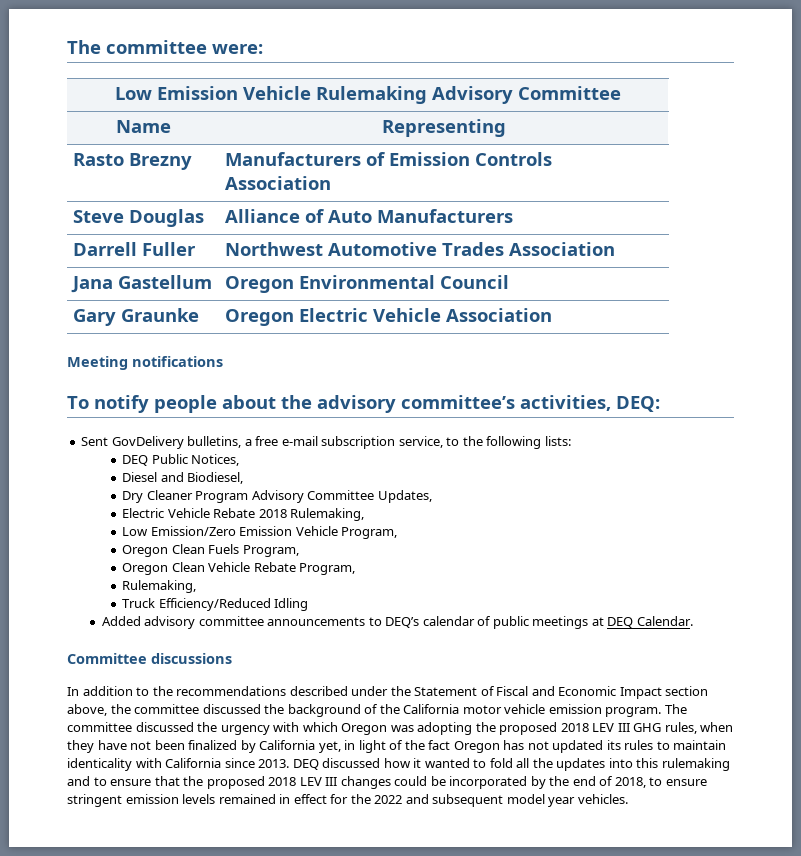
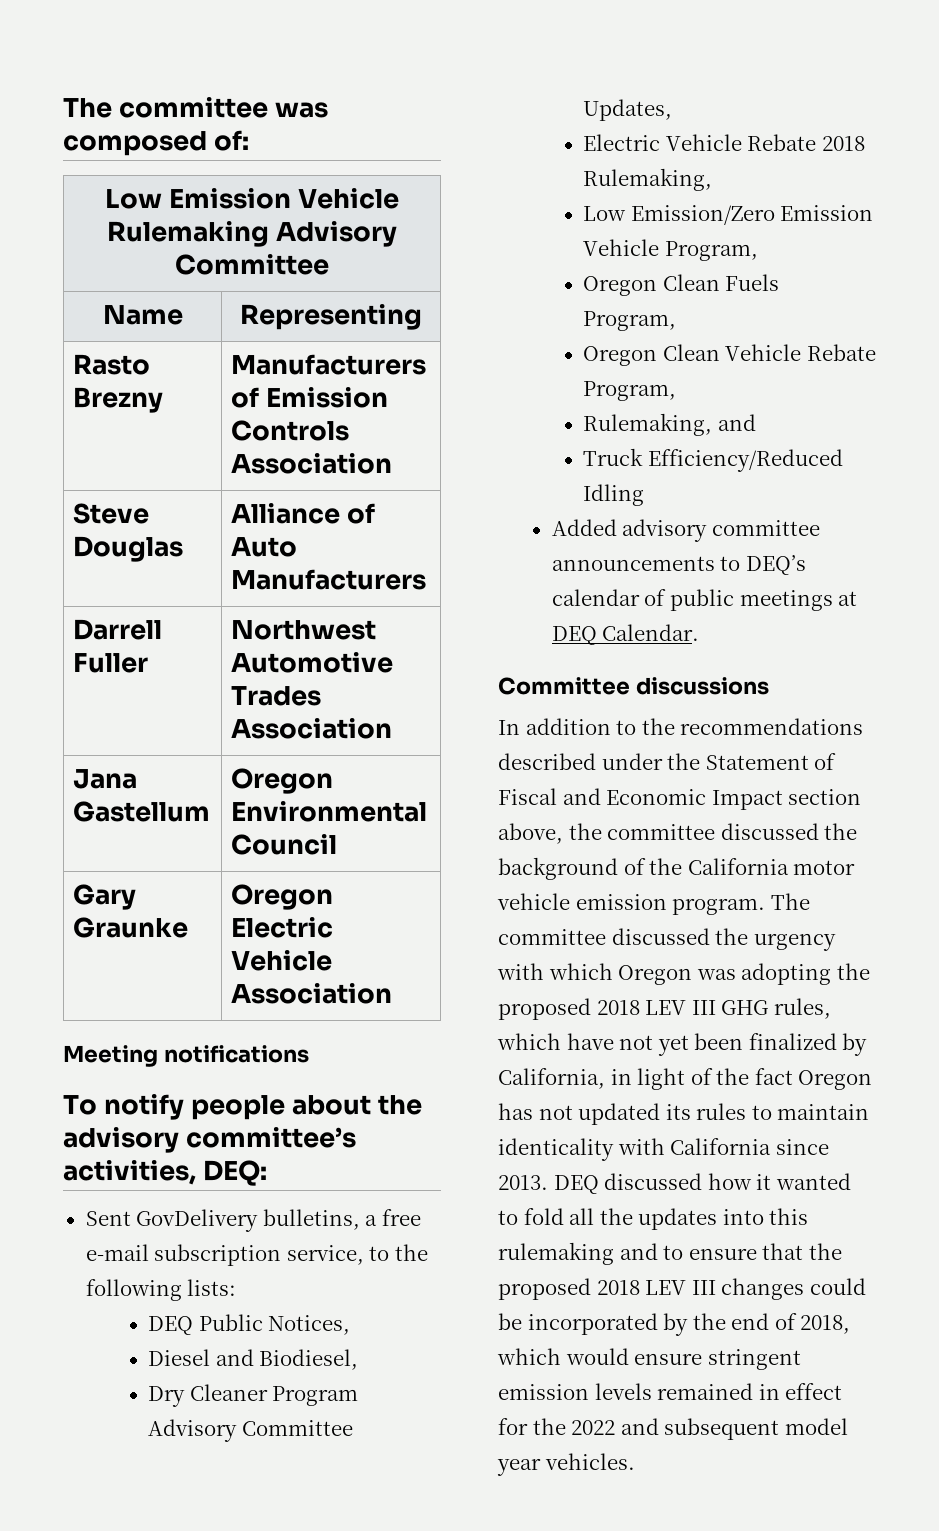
[67,40,263,54] The committee were: -> [63,97,329,118] [63,130,250,156] The committee was composed of:
(197, 586) none -> [717,414,756,431] and
[700,722,734,732] [67,740,94,753] when they -> [497,1033,561,1050] which
(152, 745) none -> [657,1035,689,1056] yet
[259,740,341,753] California yet, -> [498,1068,605,1089] California,
[649,777,663,786] to -> [497,1348,629,1365] which would

